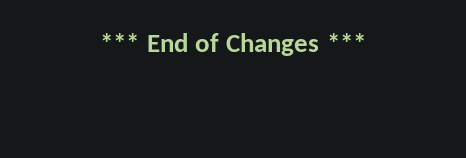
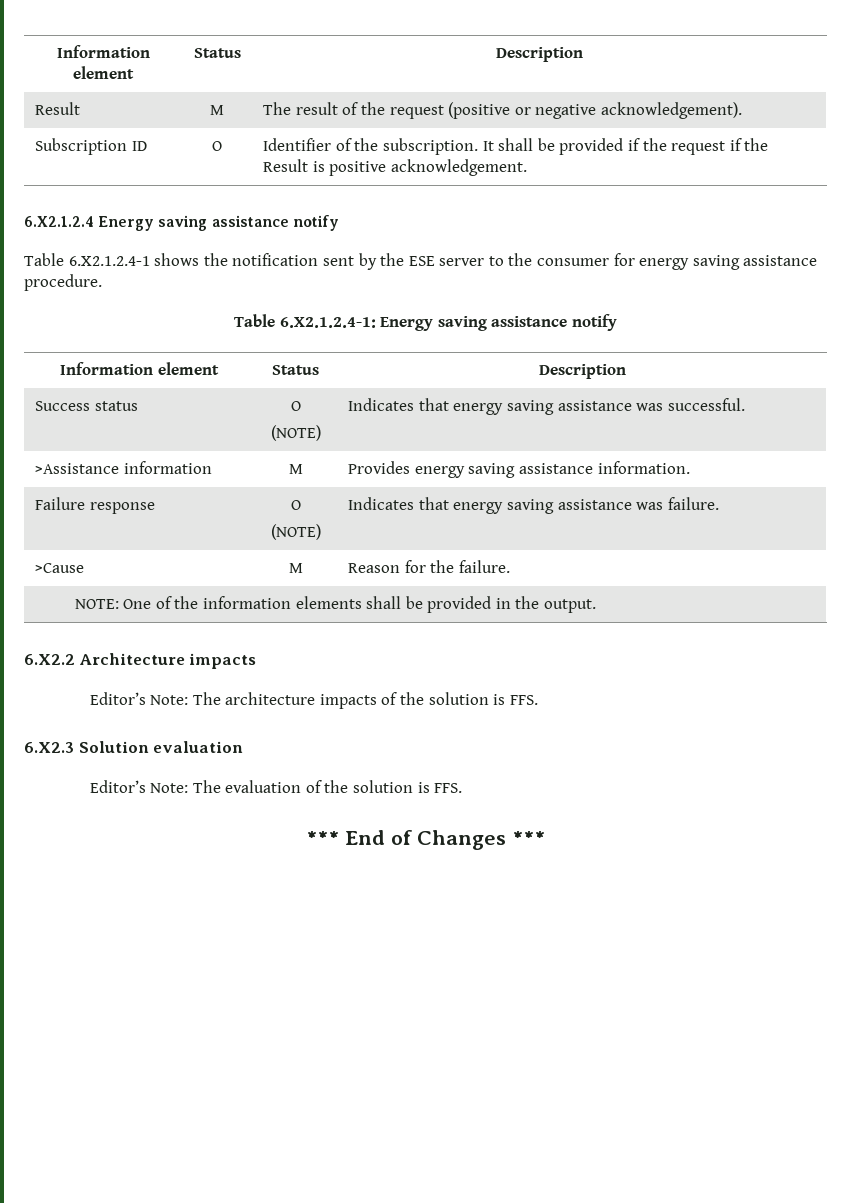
(100, 42) none -> [56,45,150,58] [73,66,134,79] [193,48,241,58] [496,47,583,62] [35,102,81,115] [210,105,224,115] [263,102,742,119] [35,138,147,155] [212,141,222,151] [263,138,769,155] [263,159,528,176] [24,215,339,231] [24,253,818,270] [24,274,102,291] [234,314,617,331] [60,362,219,375] [272,365,319,375] [538,364,626,379] [35,401,138,411] [290,401,301,411] [270,425,321,441] [348,398,745,415] [35,461,212,474] [288,464,303,474] [348,461,690,478] [35,497,155,514] [290,500,301,510] [270,524,321,540] [348,497,719,514] [35,563,85,573] [288,563,303,573] [348,560,511,573] [74,596,597,613] [24,653,257,669] [89,692,538,709] [24,741,244,753] [89,780,463,793] Information element | Status | Description // Result | M | The result of the request (positive or negative acknowledgement). // Subscription ID | O | Identifier of the subscription. It shall be provided if the request if the Result is positive acknowledgement. // 6.X2.1.2.4 Energy saving assistance notify // Table 6.X2.1.2.4-1 shows the notification sent by the ESE server to the consumer for energy saving assistance procedure. // Table 6.X2.1.2.4-1: Energy saving assistance notify // Information element | Status | Description // Success status | O // (NOTE) | Indicates that energy saving assistance was successful. // >Assistance information | M | Provides energy saving assistance information. // Failure response | O // (NOTE) | Indicates that energy saving assistance was failure. // >Cause | M | Reason for the failure. // NOTE: One of the information elements shall be provided in the output. // 6.X2.2 Architecture impacts // Editor’s Note: The architecture impacts of the solution is FFS. // 6.X2.3 Solution evaluation // Editor’s Note: The evaluation of the solution is FFS. //

